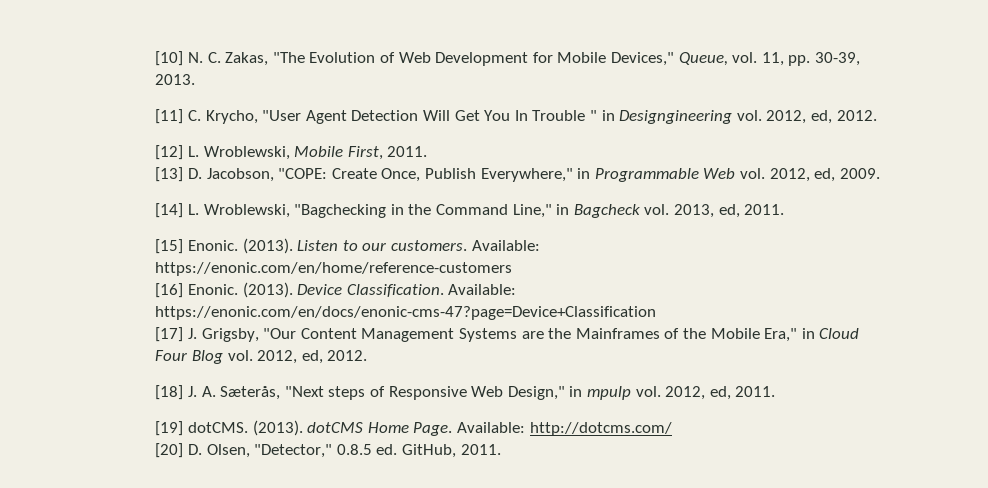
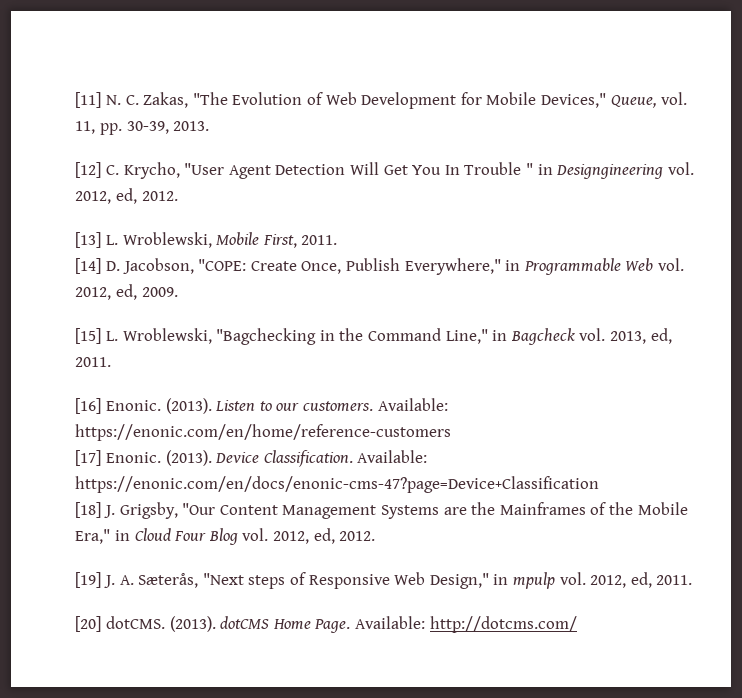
[155,51,184,66] [10] -> [75,92,102,108] [11]
[155,109,184,124] [11] -> [75,162,102,178] [12]
[155,145,184,160] [12] -> [75,232,102,248] [13]
[155,167,184,182] [13] -> [75,258,102,274] [14]
[155,203,184,218] [14] -> [75,328,102,344] [15]
[155,239,184,254] [15] -> [75,398,102,414] [16]
[155,283,184,298] [16] -> [75,450,102,466] [17]
[155,327,184,342] [17] -> [75,502,102,518] [18]
[155,385,184,400] [18] -> [75,572,102,588] [19]
[155,421,184,436] [19] -> [75,616,102,632] [20]
[155,443,501,458] // [20] D. Olsen, "Detector," 0.8.5 ed. GitHub, 2011. -> (577, 624) none

